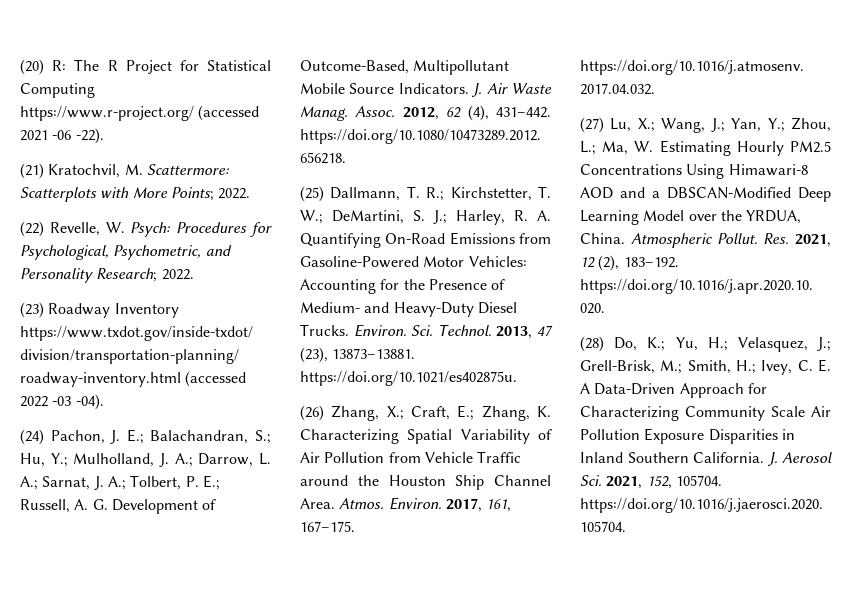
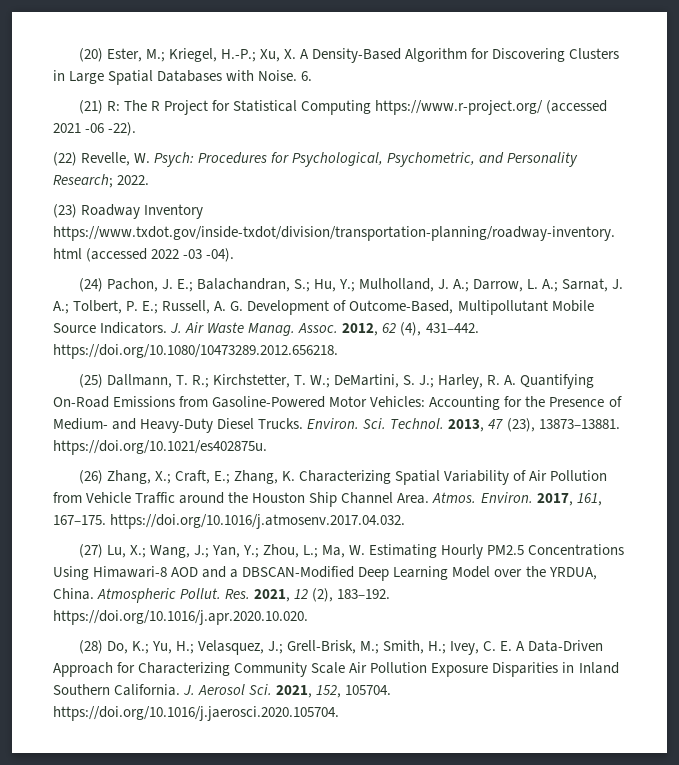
(44, 67) none -> [106,48,620,63] [53,70,313,85] [78,100,103,114] Ester, M.; Kriegel, H.-P.; Xu, X. A Density-Based Algorithm for Discovering Clusters in Large Spatial Databases with Noise. 6. // (21)
[20,163,229,179] [20,187,251,202] // (21) Kratochvil, M. Scattermore: Scatterplots with More Points; 2022. -> (137, 129) none

